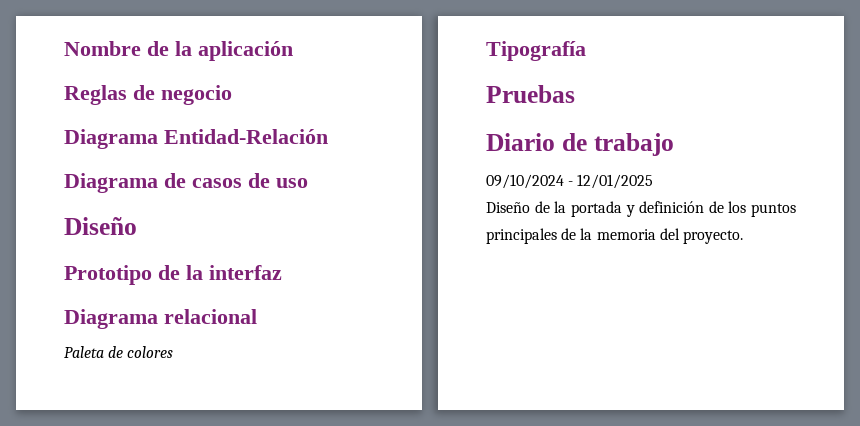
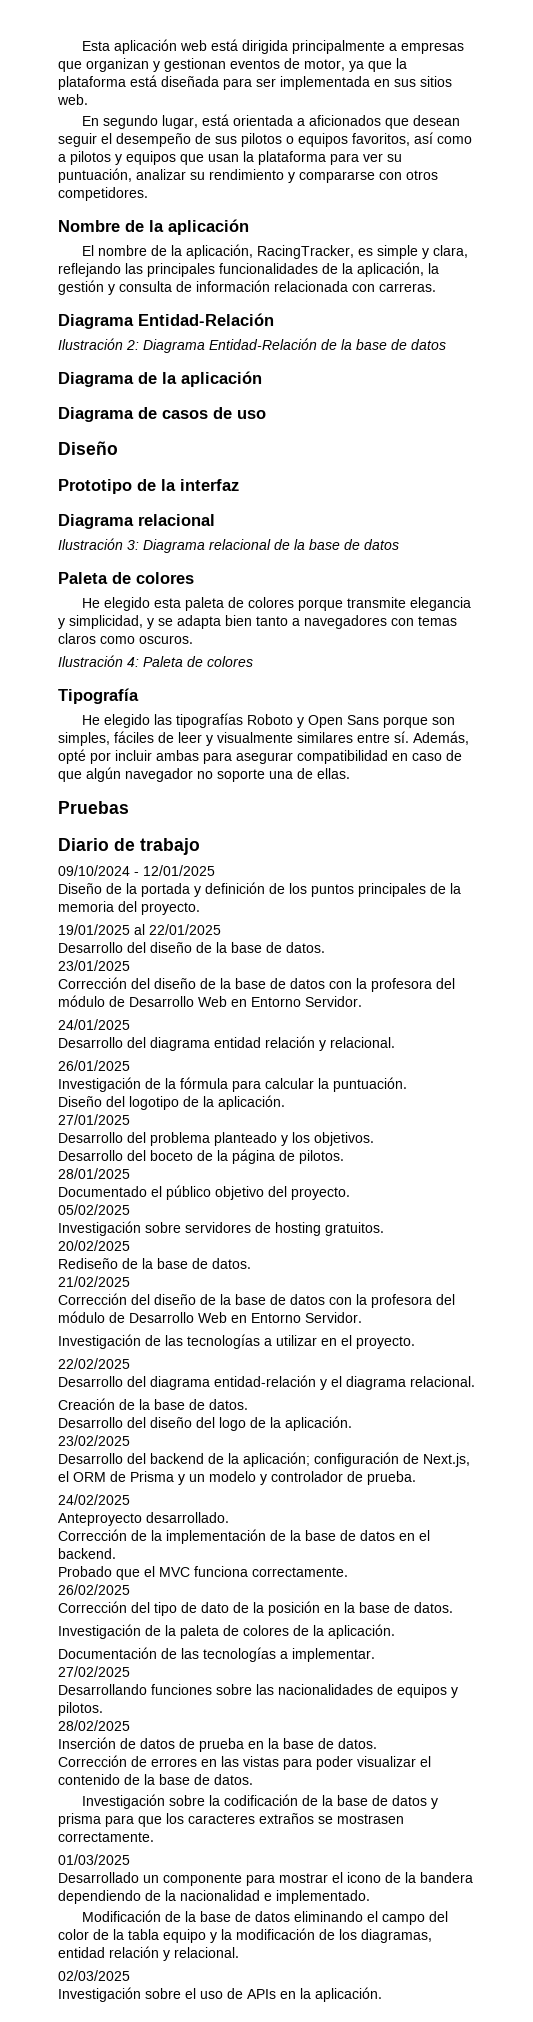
[64,41,293,61] [64,85,232,105] [64,129,328,149] Nombre de la aplicación // Reglas de negocio // Diagrama Entidad-Relación -> [82,39,465,54] [58,58,407,72] [58,75,452,90] [57,94,88,105] [82,114,461,129] [58,132,472,147] [58,151,402,165] [58,168,438,183] [58,187,148,201] [58,219,249,235] [82,244,469,259] [58,262,439,277] [58,280,436,295] [58,313,274,329] [58,338,446,353] [58,371,262,387] Esta aplicación web está dirigida principalmente a empresas que organizan y gestionan eventos de motor, ya que la plataforma está diseñada para ser implementada en sus sitios web. // En segundo lugar, está orientada a aficionados que desean seguir el desempeño de sus pilotos o equipos favoritos, así como a pilotos y equipos que usan la plataforma para ver su puntuación, analizar su rendimiento y compararse con otros competidores. // Nombre de la aplicación // El nombre de la aplicación, RacingTracker, es simple y clara, reflejando las principales funcionalidades de la aplicación, la gestión y consulta de información relacionada con carreras. // Diagrama Entidad-Relación // Ilustración 2: Diagrama Entidad-Relación de la base de datos // Diagrama de la aplicación
[64,346,174,358] [486,41,586,61] Paleta de colores // Tipografía -> [58,538,399,553] [58,572,194,584] [82,597,472,611] [58,615,457,629] [58,633,193,644] [58,655,253,667] [58,688,139,704] [82,713,456,728] [58,731,469,746] [58,749,462,764] [58,767,350,782] Ilustración 3: Diagrama relacional de la base de datos // Paleta de colores // He elegido esta paleta de colores porque transmite elegancia y simplicidad, y se adapta bien tanto a navegadores con temas claros como oscuros. // Ilustración 4: Paleta de colores // Tipografía // He elegido las tipografías Roboto y Open Sans porque son simples, fáciles de leer y visualmente similares entre sí. Además, opté por incluir ambas para asegurar compatibilidad en caso de que algún navegador no soporte una de ellas.
(743, 237) none -> [58,924,221,935] [58,942,325,953] [58,960,130,971] [58,977,455,992] [58,995,362,1007] [58,1019,130,1030] [58,1036,395,1051] [58,1060,130,1071] [58,1077,407,1092] [58,1095,285,1110] [58,1114,130,1125] [58,1132,374,1146] [58,1149,344,1164] [58,1168,130,1179] [58,1185,350,1200] [58,1204,130,1215] [58,1221,384,1236] [58,1240,130,1251] [58,1258,251,1269] [58,1276,130,1287] [58,1293,455,1308] [58,1311,362,1323] [58,1334,415,1349] [58,1358,130,1369] [58,1375,475,1390] [58,1398,248,1410] [58,1416,352,1431] [58,1435,130,1446] [58,1452,470,1467] [58,1471,416,1485] [58,1494,130,1505] [58,1512,229,1526] [58,1529,430,1544] [58,1548,116,1559] [58,1566,348,1580] [58,1584,130,1595] [58,1601,453,1616] [58,1624,395,1639] [58,1647,375,1662] [58,1666,130,1677] [58,1684,458,1698] [58,1702,103,1716] [58,1720,130,1731] [58,1737,377,1752] [58,1755,431,1770] [58,1774,253,1785] [82,1794,439,1809] [58,1813,404,1827] [58,1832,154,1842] [58,1854,130,1865] [58,1872,473,1886] [58,1890,370,1904] [82,1910,449,1925] [58,1928,432,1943] [58,1946,239,1961] [58,1970,130,1981] [58,1987,382,2002] // 19/01/2025 al 22/01/2025 // Desarrollo del diseño de la base de datos. // 23/01/2025 // Corrección del diseño de la base de datos con la profesora del módulo de Desarrollo Web en Entorno Servidor. // 24/01/2025 // Desarrollo del diagrama entidad relación y relacional. // 26/01/2025 // Investigación de la fórmula para calcular la puntuación. // Diseño del logotipo de la aplicación. // 27/01/2025 // Desarrollo del problema planteado y los objetivos. // Desarrollo del boceto de la página de pilotos. // 28/01/2025 // Documentado el público objetivo del proyecto. // 05/02/2025 // Investigación sobre servidores de hosting gratuitos. // 20/02/2025 // Rediseño de la base de datos. // 21/02/2025 // Corrección del diseño de la base de datos con la profesora del módulo de Desarrollo Web en Entorno Servidor. // Investigación de las tecnologías a utilizar en el proyecto. // 22/02/2025 // Desarrollo del diagrama entidad-relación y el diagrama relacional. // Creación de la base de datos. // Desarrollo del diseño del logo de la aplicación. // 23/02/2025 // Desarrollo del backend de la aplicación; configuración de Next.js, el ORM de Prisma y un modelo y controlador de prueba. // 24/02/2025 // Anteproyecto desarrollado. // Corrección de la implementación de la base de datos en el backend. // Probado que el MVC funciona correctamente. // 26/02/2025 // Corrección del tipo de dato de la posición en la base de datos. // Investigación de la paleta de colores de la aplicación. // Documentación de las tecnologías a implementar. // 27/02/2025 // Desarrollando funciones sobre las nacionalidades de equipos y pilotos. // 28/02/2025 // Inserción de datos de prueba en la base de datos. // Corrección de errores en las vistas para poder visualizar el contenido de la base de datos. // Investigación sobre la codificación de la base de datos y prisma para que los caracteres extraños se mostrasen correctamente. // 01/03/2025 // Desarrollado un componente para mostrar el icono de la bandera dependiendo de la nacionalidad e implementado. // Modificación de la base de datos eliminando el campo del color de la tabla equipo y la modificación de los diagramas, entidad relación y relacional. // 02/03/2025 // Investigación sobre el uso de APIs en la aplicación.

